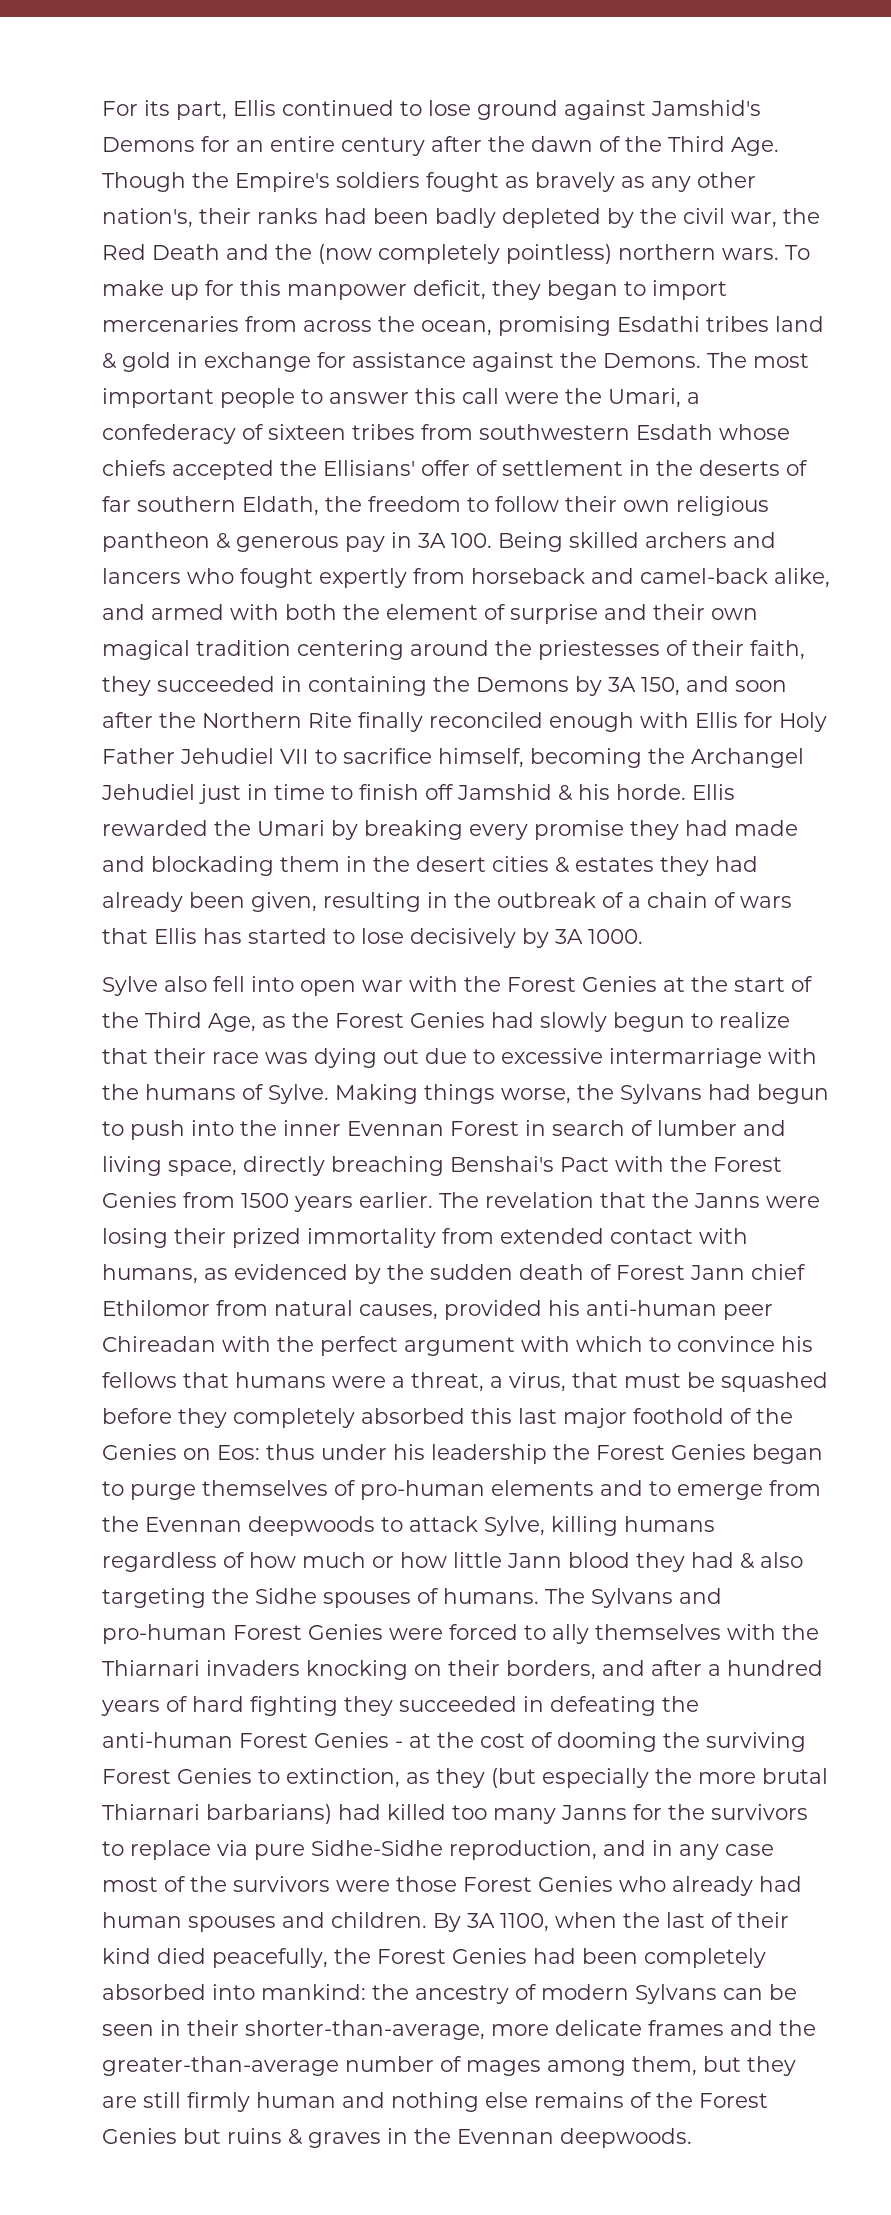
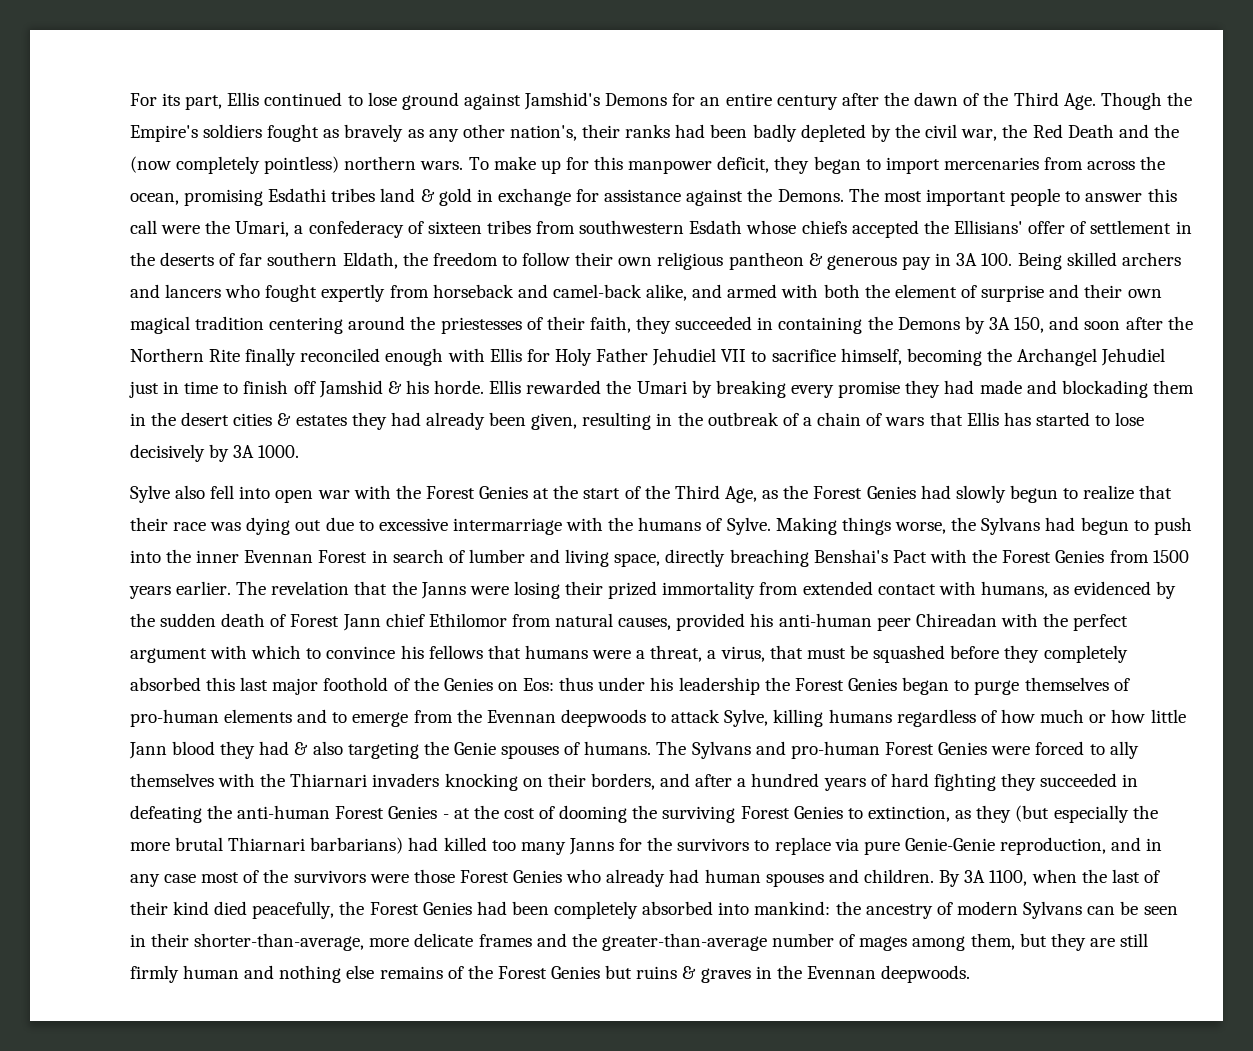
[254,1588,317,1604] Sidhe -> [453,742,496,755] Genie
[310,1840,443,1856] Sidhe-Sidhe -> [904,838,995,851] Genie-Genie

